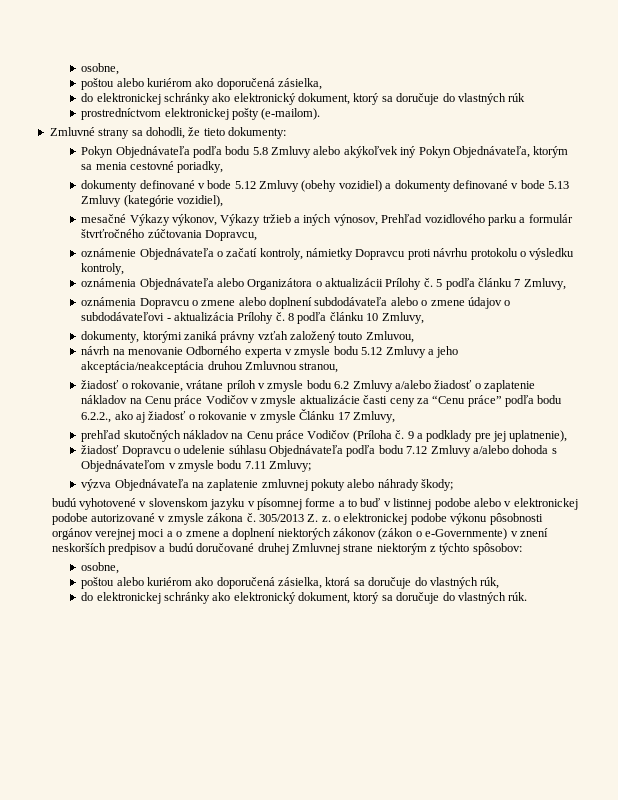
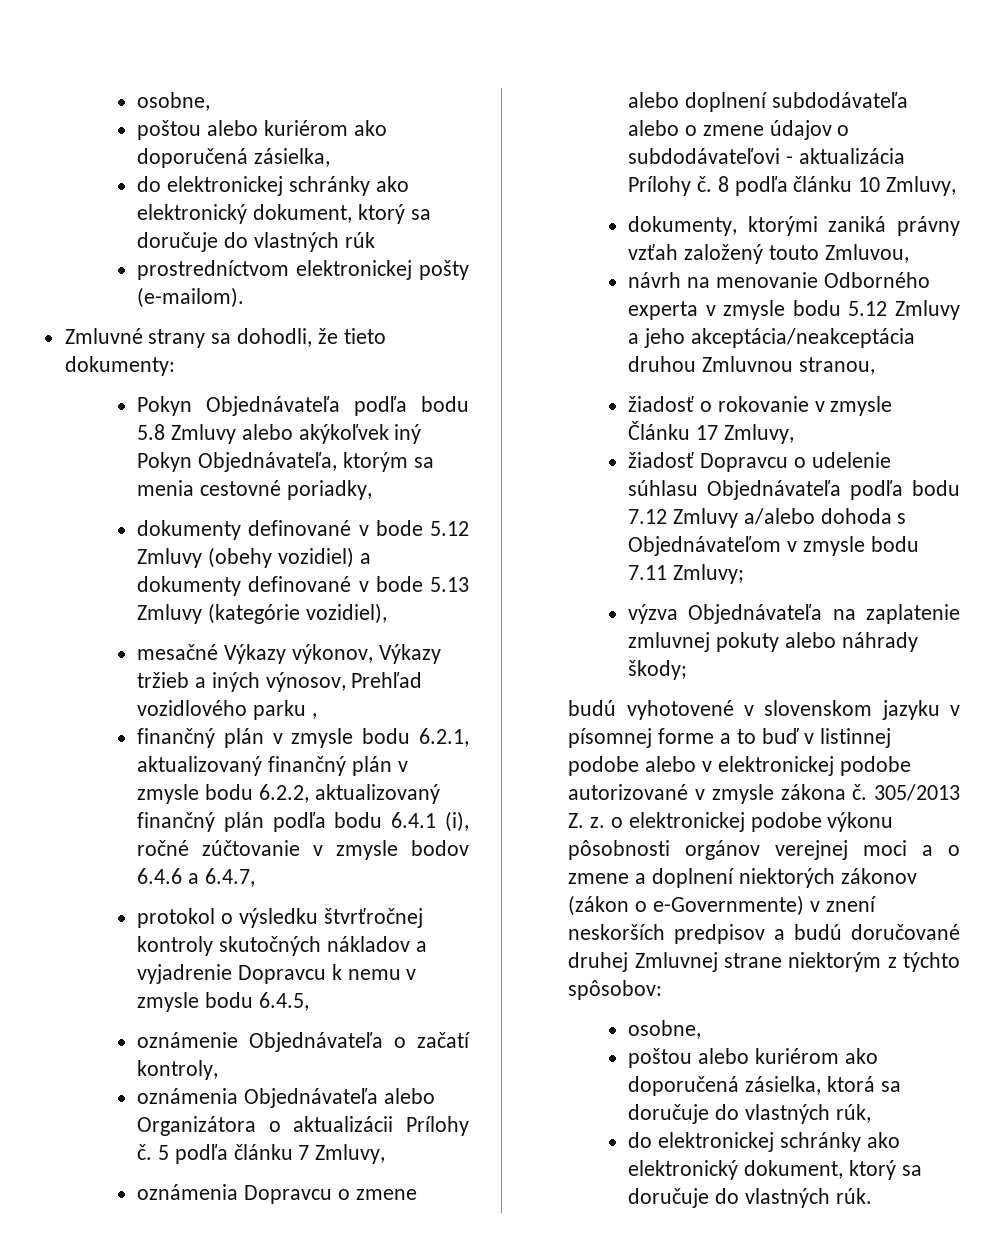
[519,214,573,223] [81,229,257,241] a formulár štvrťročného zúčtovania Dopravcu, -> [311,713,317,719] [137,728,470,748] [137,756,408,776] [137,784,440,804] [137,811,470,832] [137,840,469,860] [137,868,255,887] [137,908,423,928] [137,936,427,956] [137,964,417,984] [137,992,309,1012] , // finančný plán v zmysle bodu 6.2.1, aktualizovaný finančný plán v zmysle bodu 6.2.2, aktualizovaný finančný plán podľa bodu 6.4.1 (i), ročné zúčtovanie v zmysle bodov 6.4.6 a 6.4.7, // protokol o výsledku štvrťročnej kontroly skutočných nákladov a vyjadrenie Dopravcu k nemu v zmysle bodu 6.4.5,
[306,248,575,260] [81,263,125,275] námietky Dopravcu proti návrhu protokolu o výsledku kontroly, -> (219, 1070) none
[130,380,536,392] [81,395,563,407] [81,411,195,423] rokovanie, vrátane príloh v zmysle bodu 6.2 Zmluvy a/alebo žiadosť o zaplatenie nákladov na Cenu práce Vodičov v zmysle aktualizácie časti ceny za “Cenu práce” podľa bodu 6.2.2., ako aj žiadosť o -> (713, 406) none
[81,430,568,442] // prehľad skutočných nákladov na Cenu práce Vodičov (Príloha č. 9 a podklady pre jej uplatnenie), -> (794, 434) none

